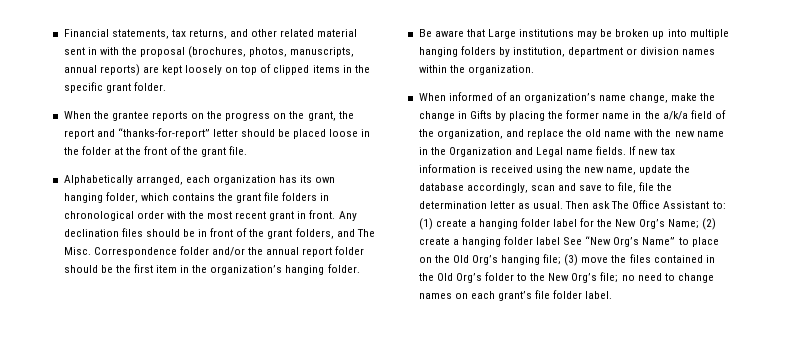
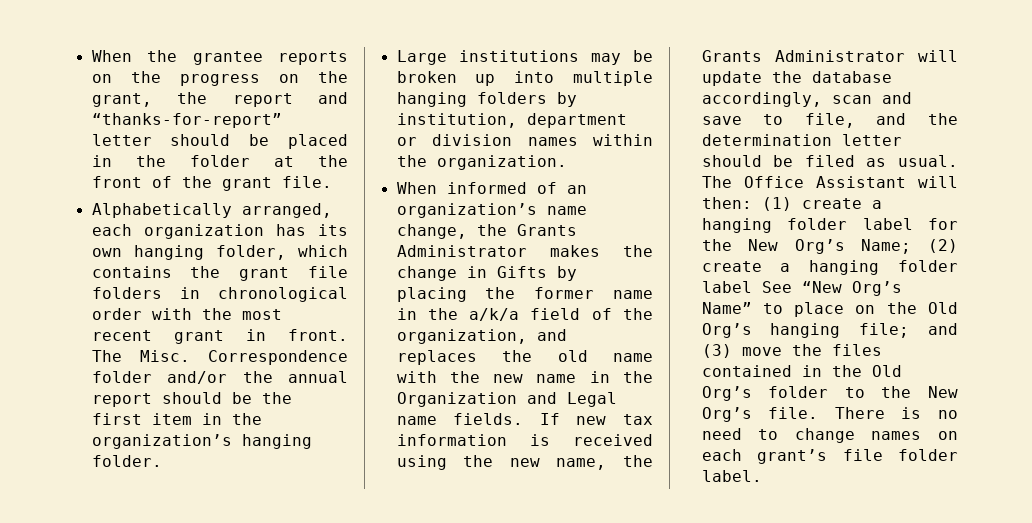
[63,29,358,39] [63,46,355,58] [63,64,370,76] [63,82,166,93] Financial statements, tax returns, and other related material sent in with the proposal (brochures, photos, manuscripts, annual reports) are kept loosely on top of clipped items in the specific grant folder. // -> (91, 56) none
[329,129,359,137] loose -> (348, 141) none
[338,211,357,221] [63,228,355,239] Any declination files should be in front of the grant folders, and -> (348, 335) none
[335,246,365,255] folder -> (152, 400) none
[418,29,485,37] Be aware that -> (162, 461) none
[671,93,698,101] make -> [476,224,577,236] [396,245,600,257] the Grants Administrator makes
[526,129,564,139] replace -> [396,350,477,365] replaces
(637, 171) none -> [623,455,653,467] [701,50,958,62] the Grants Administrator will
[639,182,655,191] file -> [876,113,907,125] and
[517,201,611,209] as usual. Then ask -> [701,155,958,167] should be filed as usual.
[712,201,726,209] to: -> [918,176,958,188] [701,197,752,209] will then:
(562, 259) none -> [928,323,958,335] and
[600,272,619,283] file; -> [768,407,922,419] file. There is

